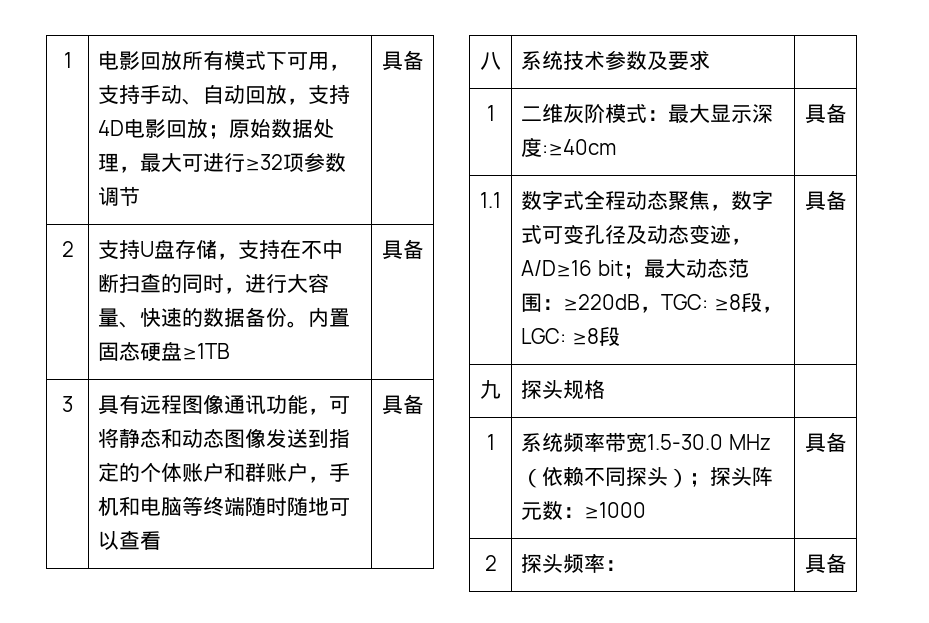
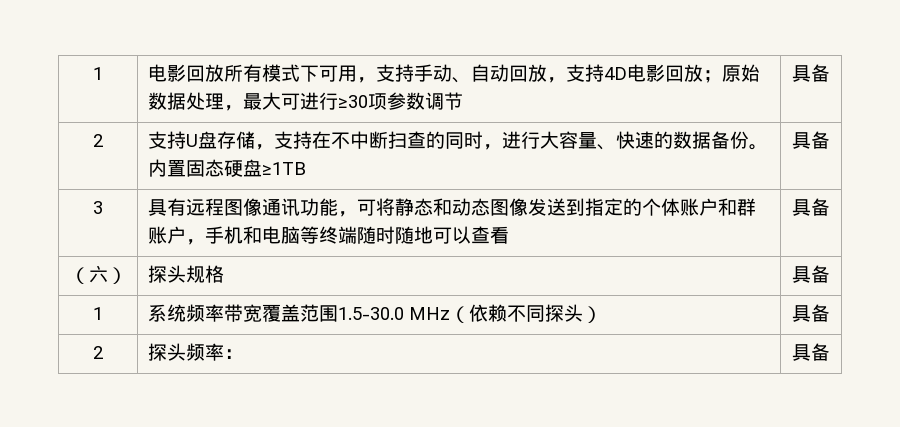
[245,154,284,171] ≥32 -> [337,95,368,108] ≥30
[480,51,501,70] [521,50,711,70] [486,105,495,121] [521,103,774,124] [521,137,617,157] [804,103,847,124] [480,192,501,208] [521,190,774,211] [521,224,753,245] [521,259,749,279] [521,293,783,313] [521,327,620,346] [804,190,847,211] [480,380,501,399] 八 | 系统技术参数及要求 | // 1 | 二维灰阶模式：最大显示深度:≥40cm | 具备 // 1.1 | 数字式全程动态聚焦，数字式可变孔径及动态变迹，A/D≥16 bit；最大动态范围：≥220dB，TGC: ≥8段，LGC: ≥8段 | 具备 // 九 -> [69,265,127,284] （六）
(606, 389) none -> [792,265,830,283] 具备
(648, 442) none -> [261,304,338,322] 覆盖范围
[689,467,774,487] [521,501,647,520] ；探头阵元数：≥1000 -> (602, 314) none

